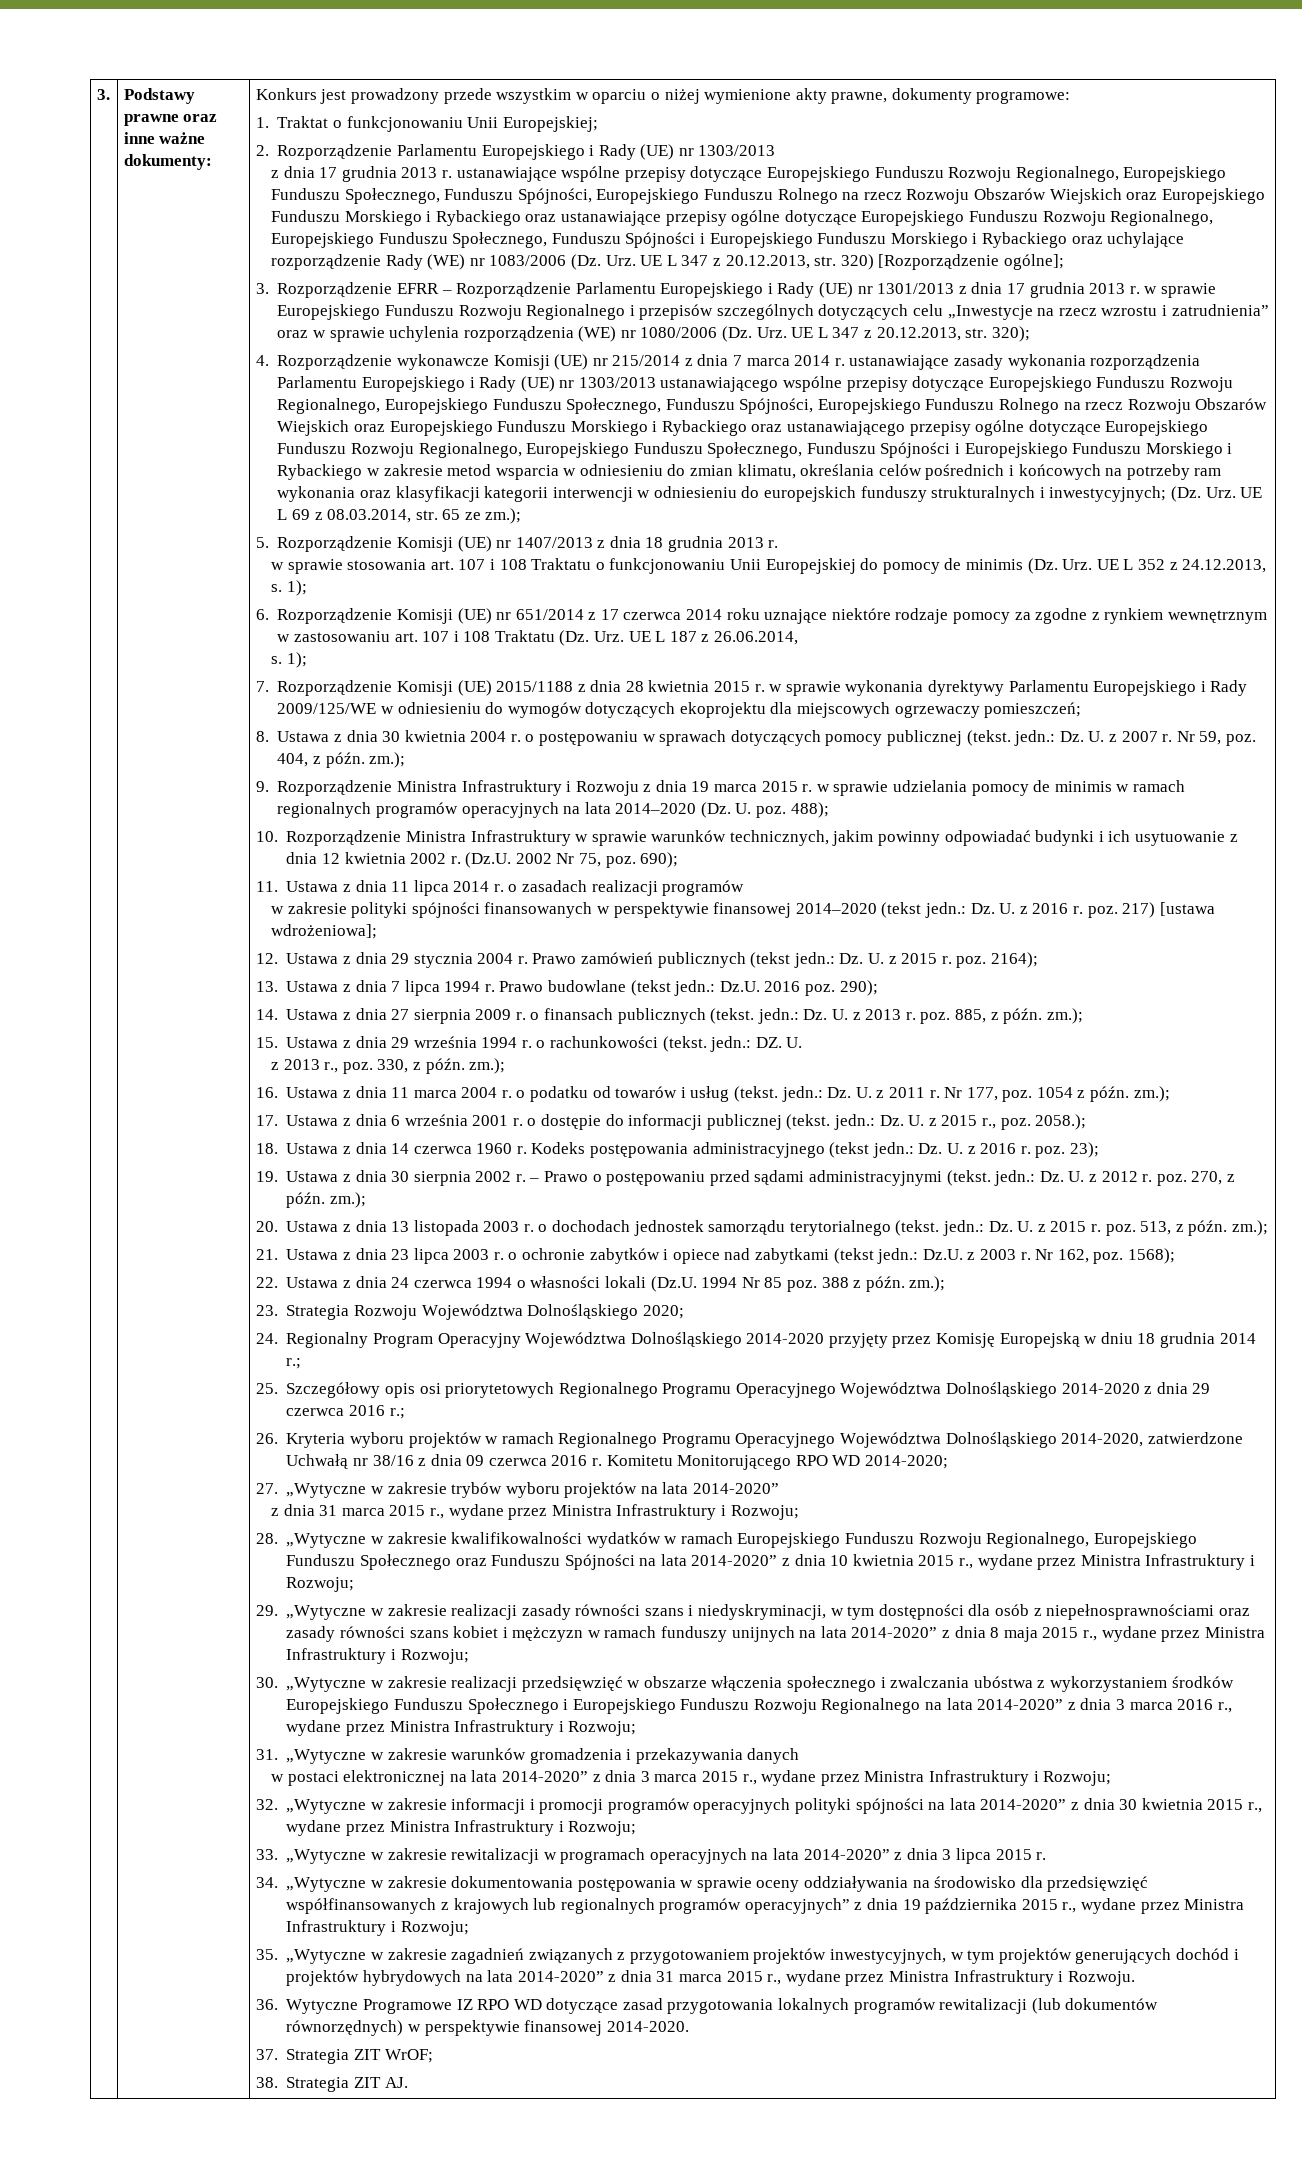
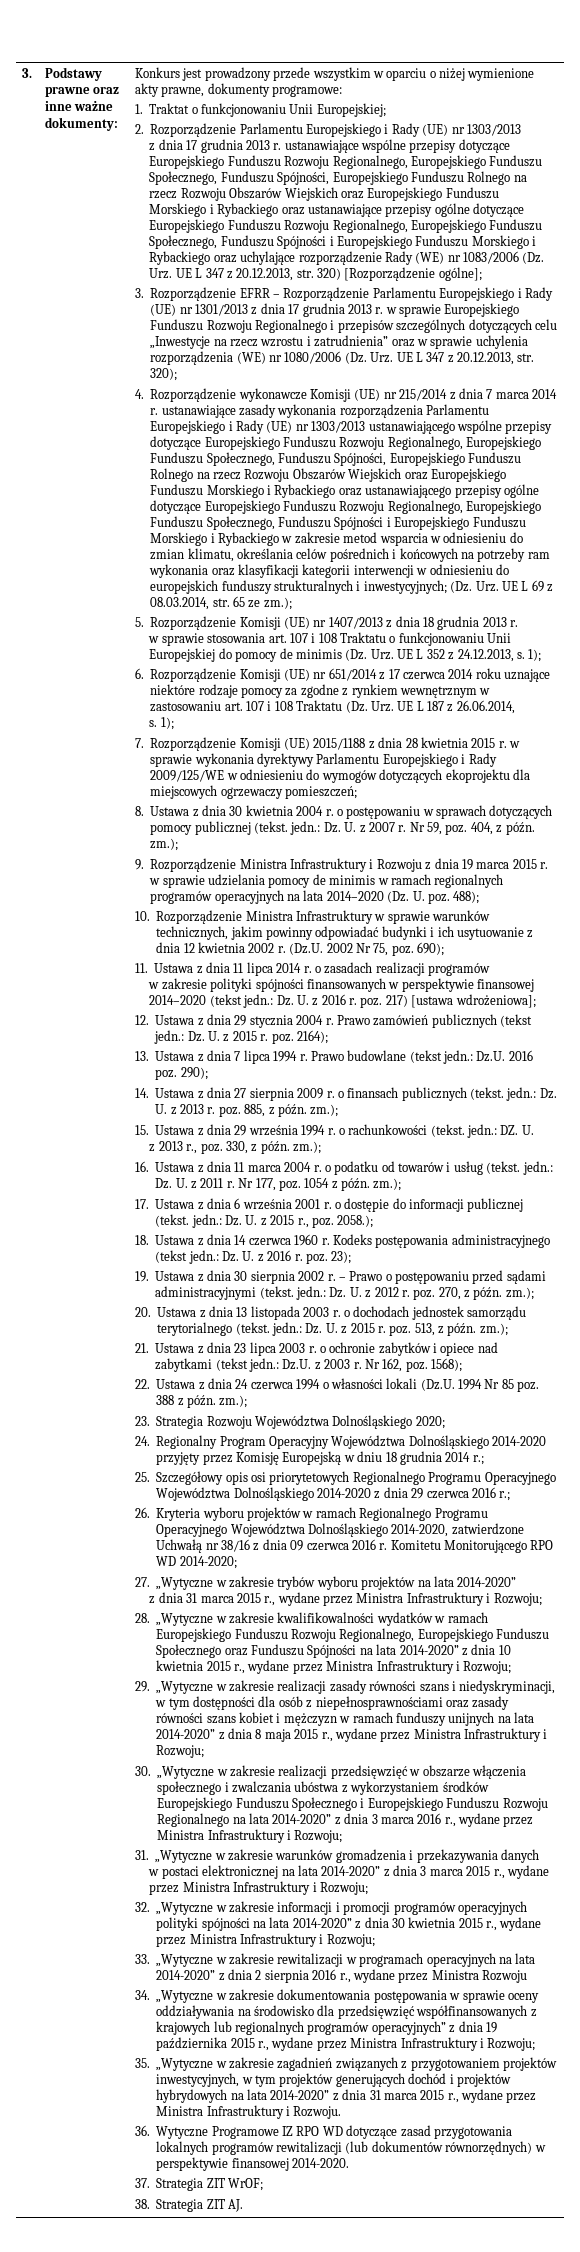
[942,1848,1047,1864] 3 lipca 2015 r. -> [255,1969,528,1983] 2 sierpnia 2016 r., wydane przez Ministra Rozwoju

